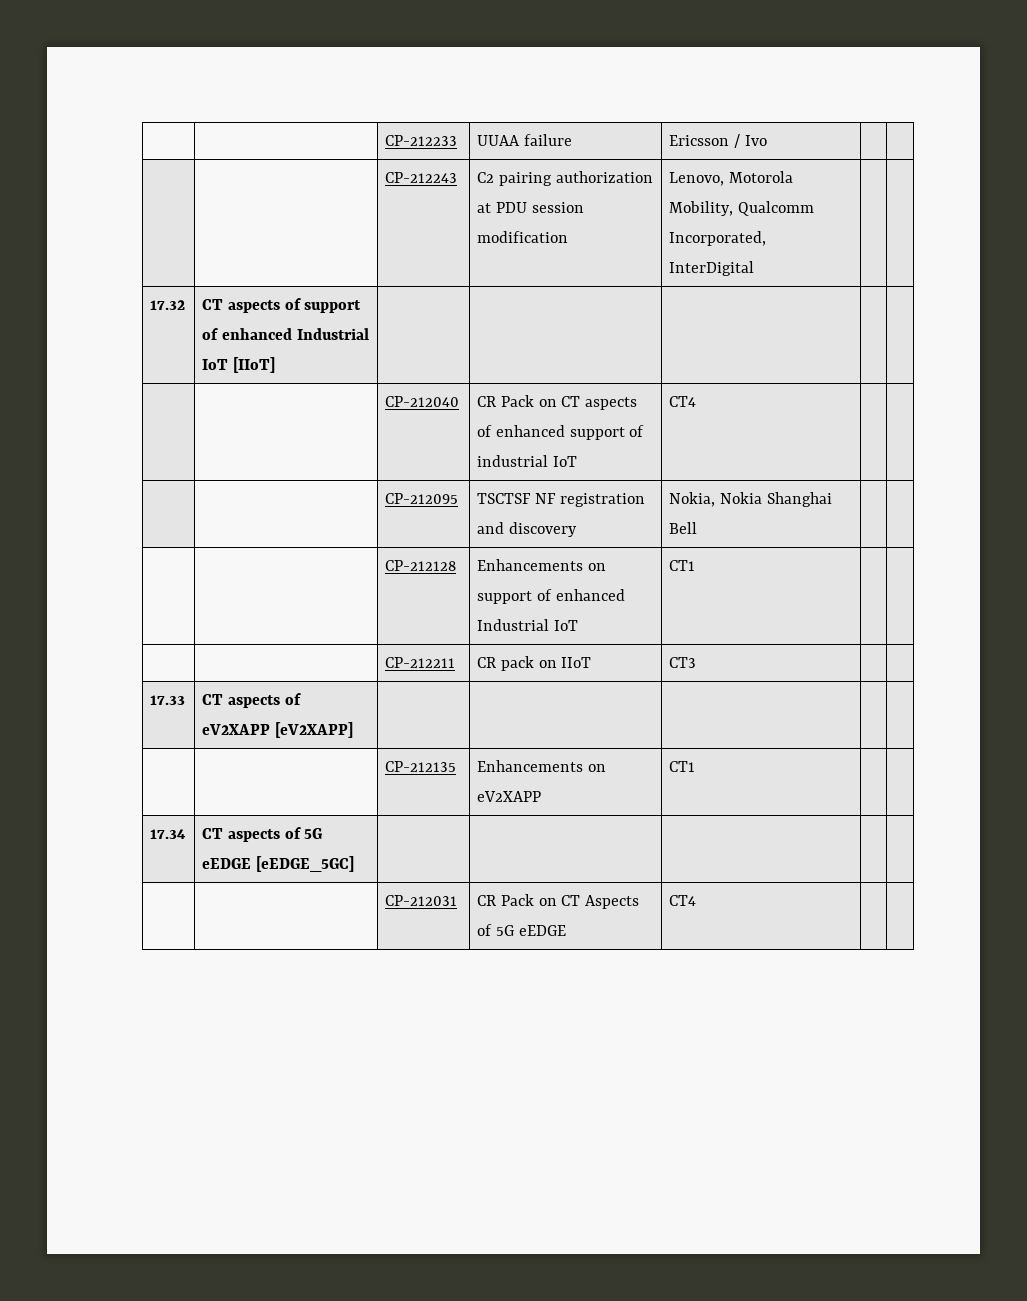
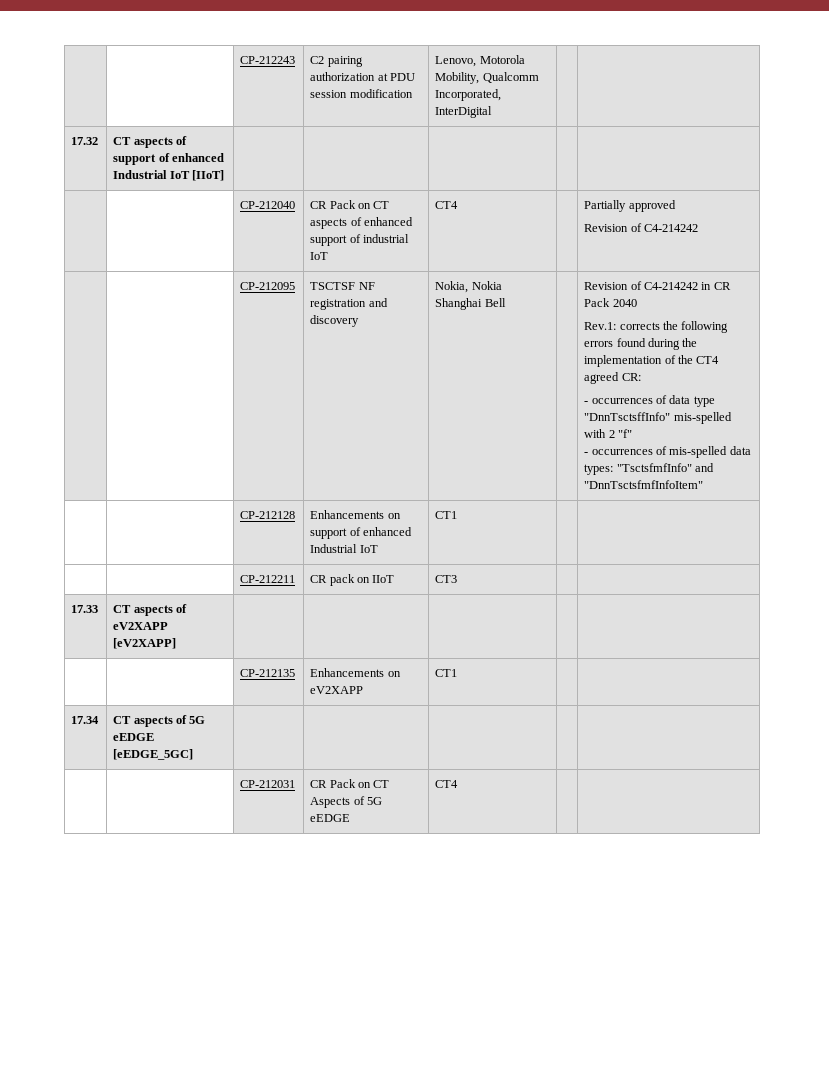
[385,135,458,146] [477,134,573,146] [669,134,767,148] | | CP-212233 | UUAA failure | Ericsson / Ivo | | // | -> (240, 60) |
(697, 401) none -> [584,200,676,212] [584,223,699,232] Partially approved // Revision of C4-214242
(698, 528) none -> [584,281,731,290] [584,298,637,307] [584,321,729,333] [584,338,698,350] [584,355,720,367] [584,372,641,384] [584,395,715,407] [584,412,732,424] [584,429,633,438] [584,446,751,458] [584,463,715,475] [584,480,704,489] Revision of C4-214242 in CR Pack 2040 // Rev.1: corrects the following errors found during the implementation of the CT4 agreed CR: // - occurrences of data type "DnnTsctsffInfo" mis-spelled with 2 "f" // - occurrences of mis-spelled data types: "TsctsfmfInfo" and "DnnTsctsfmfInfoItem"

